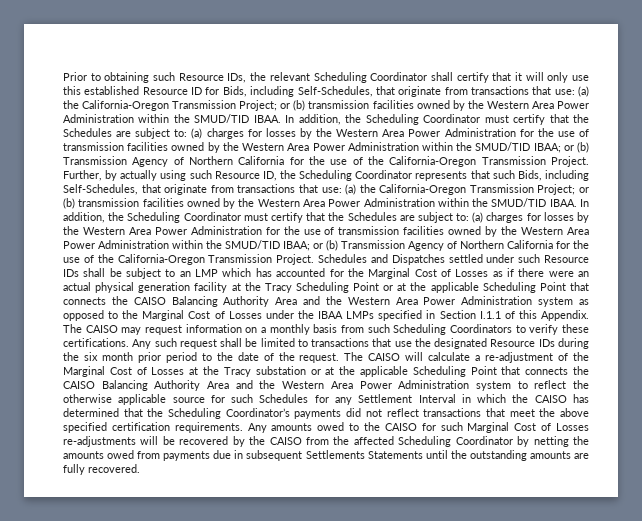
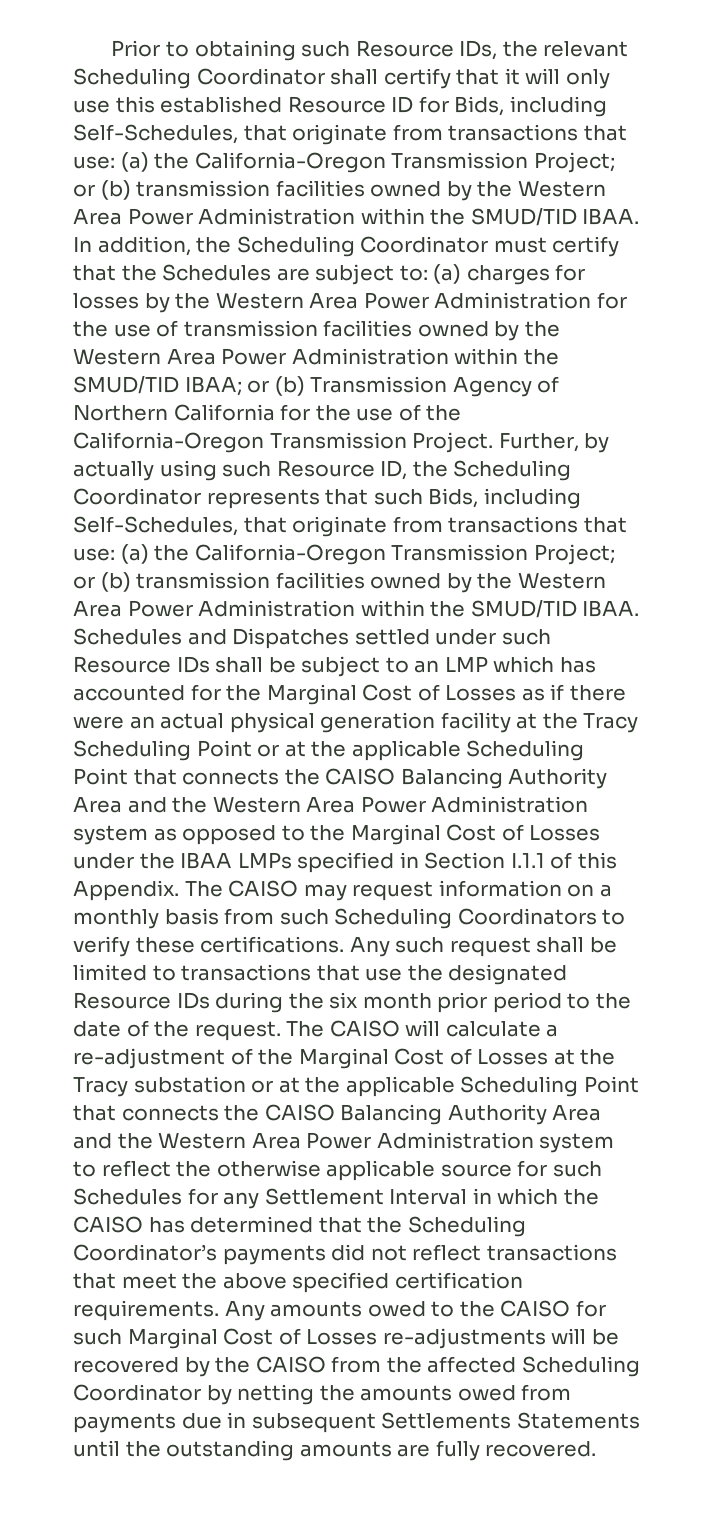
[580,199,589,207] [63,212,589,223] [63,226,589,237] [63,240,589,251] [63,254,315,265] In addition, the Scheduling Coordinator must certify that the Schedules are subject to: (a) charges for losses by the Western Area Power Administration for the use of transmission facilities owned by the Western Area Power Administration within the SMUD/TID IBAA; or (b) Transmission Agency of Northern California for the use of the California-Oregon Transmission Project. -> (640, 608) none

